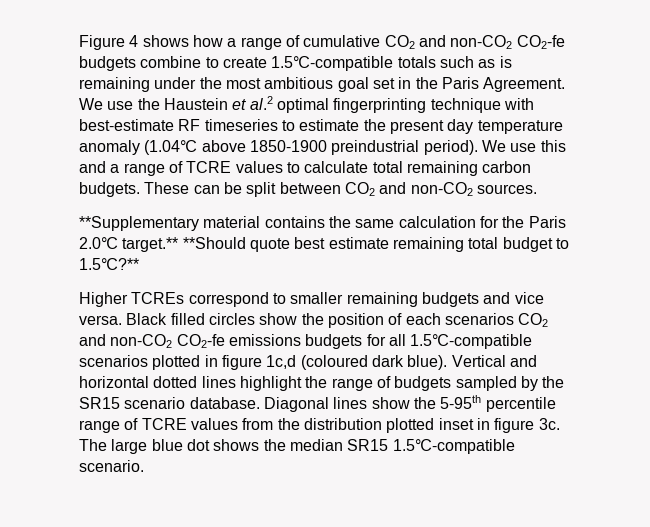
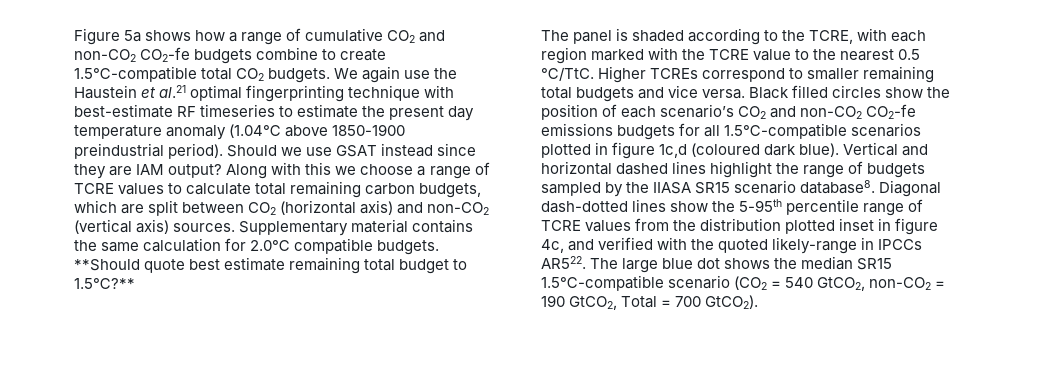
[129,35,139,47] 4 -> [124,30,142,42] 5a
[397,56,512,68] [79,77,566,92] [79,98,103,110] totals such as is remaining under the most ambitious goal set in the Paris Agreement. We -> [201,66,401,83] total CO2 budgets. We again
[249,96,273,110] al.2 -> [159,85,187,98] al.21
[481,140,566,152] [79,161,106,173] We use this and -> [227,143,477,157] [74,162,414,179] Should we use GSAT instead since they are IAM output? Along with this we choose
[79,182,473,197] budgets. These can be split between CO2 and non-CO2 -> [419,183,482,198] [74,200,490,216] [74,219,170,234] budgets, which are split between CO2 (horizontal axis) and non-CO2 (vertical axis)
[79,216,199,231] // **Supplementary -> [239,221,349,236] Supplementary
[502,216,566,228] [79,237,179,252] the Paris 2.0℃ target.** -> [250,238,440,255] 2.0℃ compatible budgets.
(139, 264) none -> [541,28,927,45] [541,47,921,64] [541,67,594,81] The panel is shaded according to the TCRE, with each region marked with the TCRE value to the nearest 0.5 ℃/TtC.
(418, 299) none -> [541,87,572,99] total
[444,313,514,325] scenarios -> [660,104,735,118] scenario’s
[153,376,198,388] dotted -> [616,163,669,175] dashed
(565, 382) none -> [653,182,692,194] IIASA
[189,397,329,412] database. Diagonal -> [800,180,942,197] [541,201,628,213] database8. Diagonal dash-dotted
[538,418,560,430] 3c. -> [541,237,923,254] [541,256,586,269] 4c, and verified with the quoted likely-range in IPCCs AR522.
[79,460,144,472] scenario. -> [668,275,946,291] [541,295,759,310] scenario (CO2 = 540 GtCO2, non-CO2 = 190 GtCO2, Total = 700 GtCO2).

